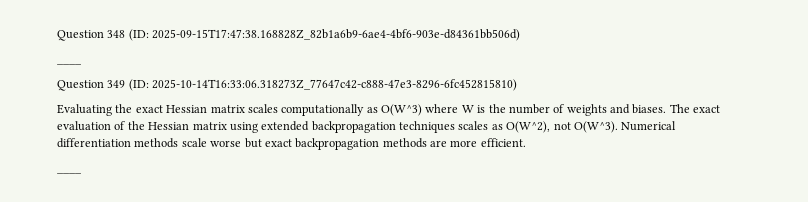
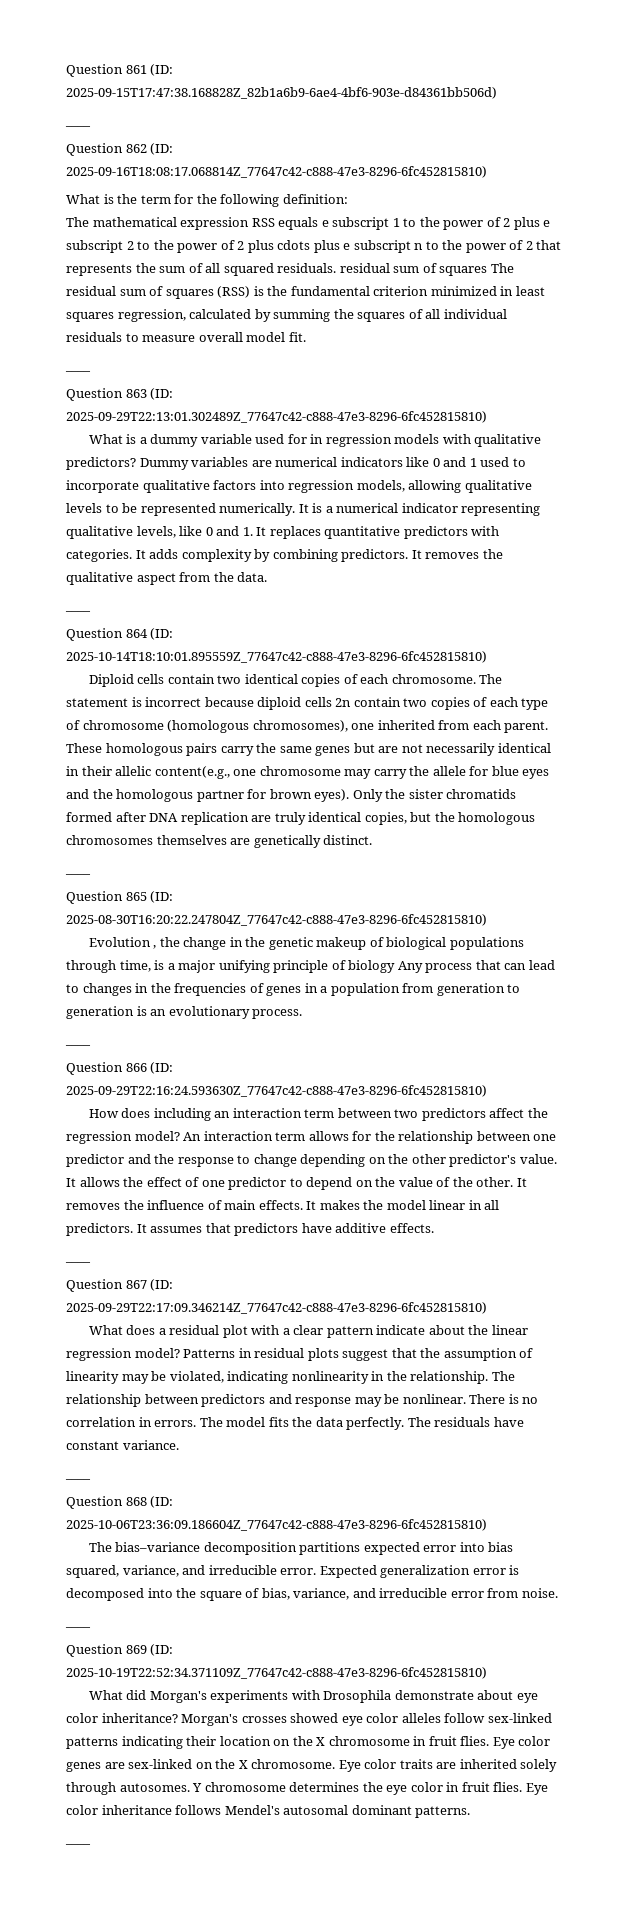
[57,30,126,41] Question 348 -> [66,64,147,77] Question 861
[107,79,518,91] [57,104,721,116] [57,121,677,133] [57,138,526,150] 349 (ID: 2025-10-14T16:33:06.318273Z_77647c42-c888-47e3-8296-6fc452815810) // Evaluating the exact Hessian matrix scales computationally as O(W^3) where W is the number of weights and biases. The exact evaluation of the Hessian matrix using extended backpropagation techniques scales as O(W^2), not O(W^3). Numerical differentiation methods scale worse but exact backpropagation methods are more efficient. -> [125,143,174,155] [66,166,487,178] [66,194,348,207] [66,217,551,230] [66,240,562,253] [66,263,514,276] [66,286,545,299] [66,309,507,322] [66,332,306,342] [65,370,91,372] [66,388,174,401] [66,411,487,423] [88,434,542,447] [66,457,526,470] [66,480,532,493] [66,503,541,516] [66,526,500,539] [66,549,503,562] [66,572,268,585] [65,610,91,612] [66,628,174,641] [66,651,487,663] [88,674,503,687] [66,697,549,710] [66,720,549,733] [66,743,551,756] [66,766,550,779] [66,789,517,802] [66,812,536,825] [66,835,373,848] [65,873,91,875] [66,891,174,904] [66,914,487,926] [88,937,524,950] [66,960,555,973] [66,983,521,996] [66,1006,303,1019] [65,1044,91,1046] [66,1062,174,1075] [66,1085,487,1097] [88,1108,548,1121] [66,1131,557,1144] [66,1154,557,1167] [66,1177,527,1190] [66,1200,500,1210] [66,1223,434,1236] [65,1261,91,1263] [66,1279,174,1292] [66,1302,487,1314] [88,1325,528,1338] [66,1348,534,1361] [66,1371,515,1384] [66,1394,539,1407] [66,1417,524,1430] [66,1440,179,1450] [65,1478,91,1480] [66,1496,174,1509] [66,1519,487,1531] [88,1542,514,1555] [66,1565,520,1578] [66,1588,558,1601] [65,1626,91,1628] [66,1644,174,1657] [66,1667,487,1679] [88,1690,538,1703] [66,1713,552,1726] [66,1736,551,1749] [66,1759,558,1772] [66,1782,548,1795] [66,1805,471,1818] 862 (ID: 2025-09-16T18:08:17.068814Z_77647c42-c888-47e3-8296-6fc452815810) // What is the term for the following definition: // The mathematical expression RSS equals e subscript 1 to the power of 2 plus e subscript 2 to the power of 2 plus cdots plus e subscript n to the power of 2 that represents the sum of all squared residuals. residual sum of squares The residual sum of squares (RSS) is the fundamental criterion minimized in least squares regression, calculated by summing the squares of all individual residuals to measure overall model fit. // ____ // Question 863 (ID: 2025-09-29T22:13:01.302489Z_77647c42-c888-47e3-8296-6fc452815810) // What is a dummy variable used for in regression models with qualitative predictors? Dummy variables are numerical indicators like 0 and 1 used to incorporate qualitative factors into regression models, allowing qualitative levels to be represented numerically. It is a numerical indicator representing qualitative levels, like 0 and 1. It replaces quantitative predictors with categories. It adds complexity by combining predictors. It removes the qualitative aspect from the data. // ____ // Question 864 (ID: 2025-10-14T18:10:01.895559Z_77647c42-c888-47e3-8296-6fc452815810) // Diploid cells contain two identical copies of each chromosome. The statement is incorrect because diploid cells 2n contain two copies of each type of chromosome (homologous chromosomes), one inherited from each parent. These homologous pairs carry the same genes but are not necessarily identical in their allelic content(e.g., one chromosome may carry the allele for blue eyes and the homologous partner for brown eyes). Only the sister chromatids formed after DNA replication are truly identical copies, but the homologous chromosomes themselves are genetically distinct. // ____ // Question 865 (ID: 2025-08-30T16:20:22.247804Z_77647c42-c888-47e3-8296-6fc452815810) // Evolution , the change in the genetic makeup of biological populations through time, is a major unifying principle of biology Any process that can lead to changes in the frequencies of genes in a population from generation to generation is an evolutionary process. // ____ // Question 866 (ID: 2025-09-29T22:16:24.593630Z_77647c42-c888-47e3-8296-6fc452815810) // How does including an interaction term between two predictors affect the regression model? An interaction term allows for the relationship between one predictor and the response to change depending on the other predictor's value. It allows the effect of one predictor to depend on the value of the other. It removes the influence of main effects. It makes the model linear in all predictors. It assumes that predictors have additive effects. // ____ // Question 867 (ID: 2025-09-29T22:17:09.346214Z_77647c42-c888-47e3-8296-6fc452815810) // What does a residual plot with a clear pattern indicate about the linear regression model? Patterns in residual plots suggest that the assumption of linearity may be violated, indicating nonlinearity in the relationship. The relationship between predictors and response may be nonlinear. There is no correlation in errors. The model fits the data perfectly. The residuals have constant variance. // ____ // Question 868 (ID: 2025-10-06T23:36:09.186604Z_77647c42-c888-47e3-8296-6fc452815810) // The bias–variance decomposition partitions expected error into bias squared, variance, and irreducible error. Expected generalization error is decomposed into the square of bias, variance, and irreducible error from noise. // ____ // Question 869 (ID: 2025-10-19T22:52:34.371109Z_77647c42-c888-47e3-8296-6fc452815810) // What did Morgan's experiments with Drosophila demonstrate about eye color inheritance? Morgan's crosses showed eye color alleles follow sex-linked patterns indicating their location on the X chromosome in fruit flies. Eye color genes are sex-linked on the X chromosome. Eye color traits are inherited solely through autosomes. Y chromosome determines the eye color in fruit flies. Eye color inheritance follows Mendel's autosomal dominant patterns.

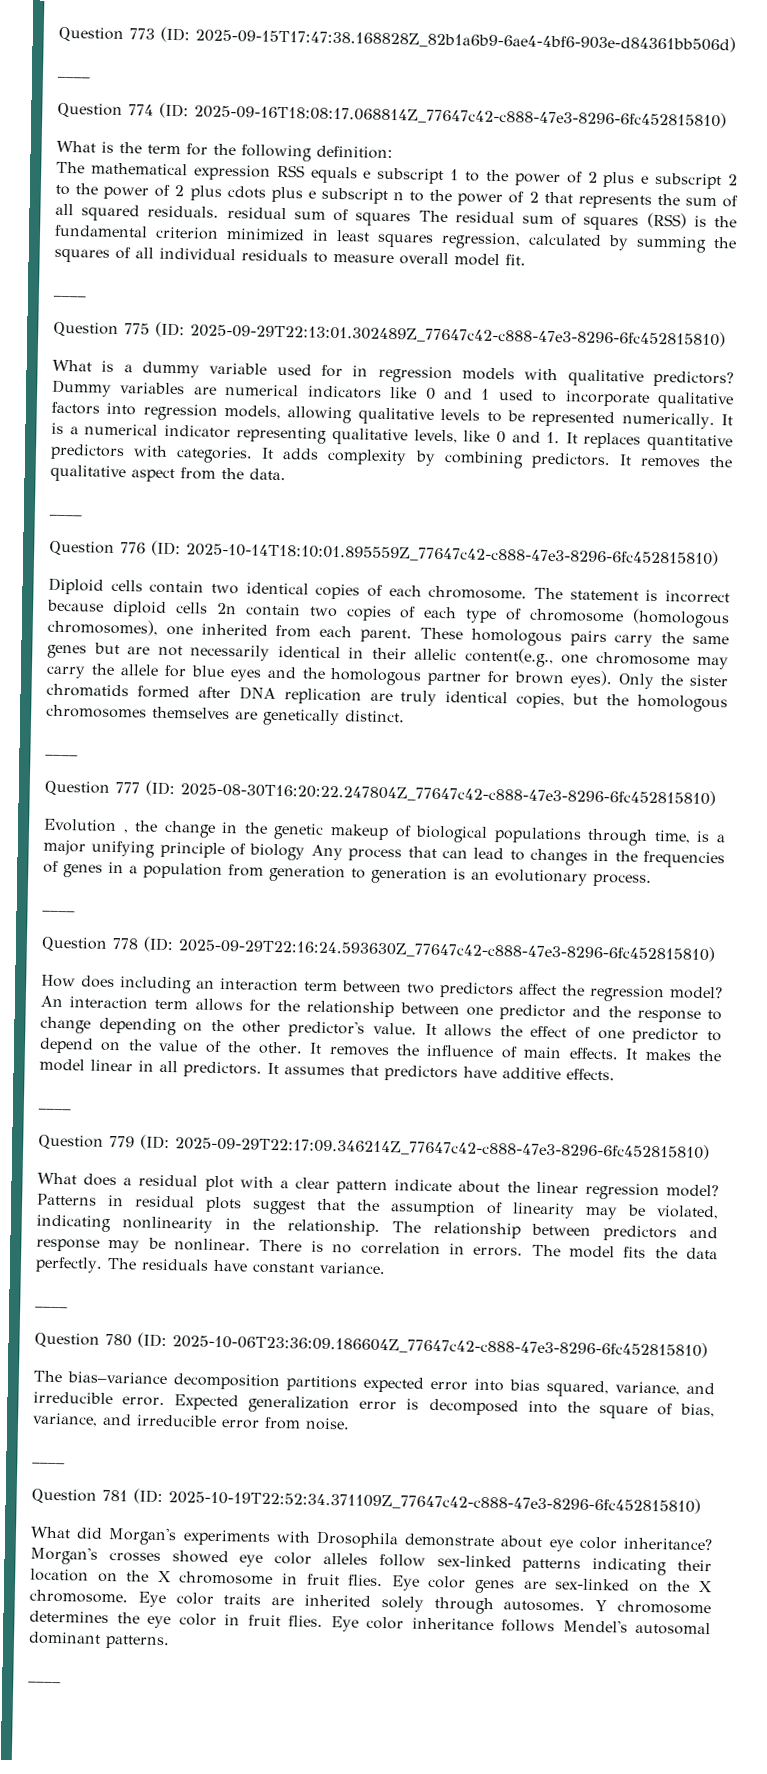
[66,64,147,77] Question 861 -> [58,26,155,43] Question 773
[125,144,147,153] 862 -> [128,104,154,116] 774
[125,389,147,398] 863 -> [124,323,150,335] 775
[125,629,148,638] 864 -> [120,542,146,554] 776
[125,892,147,901] 865 -> [115,782,140,794] 777
[125,1063,147,1072] 866 -> [112,938,139,950] 778
[125,1280,147,1289] 867 -> [109,1135,135,1148] 779
[125,1497,147,1506] 868 -> [105,1333,132,1347] 780
[125,1645,147,1654] 869 -> [102,1489,128,1502] 781

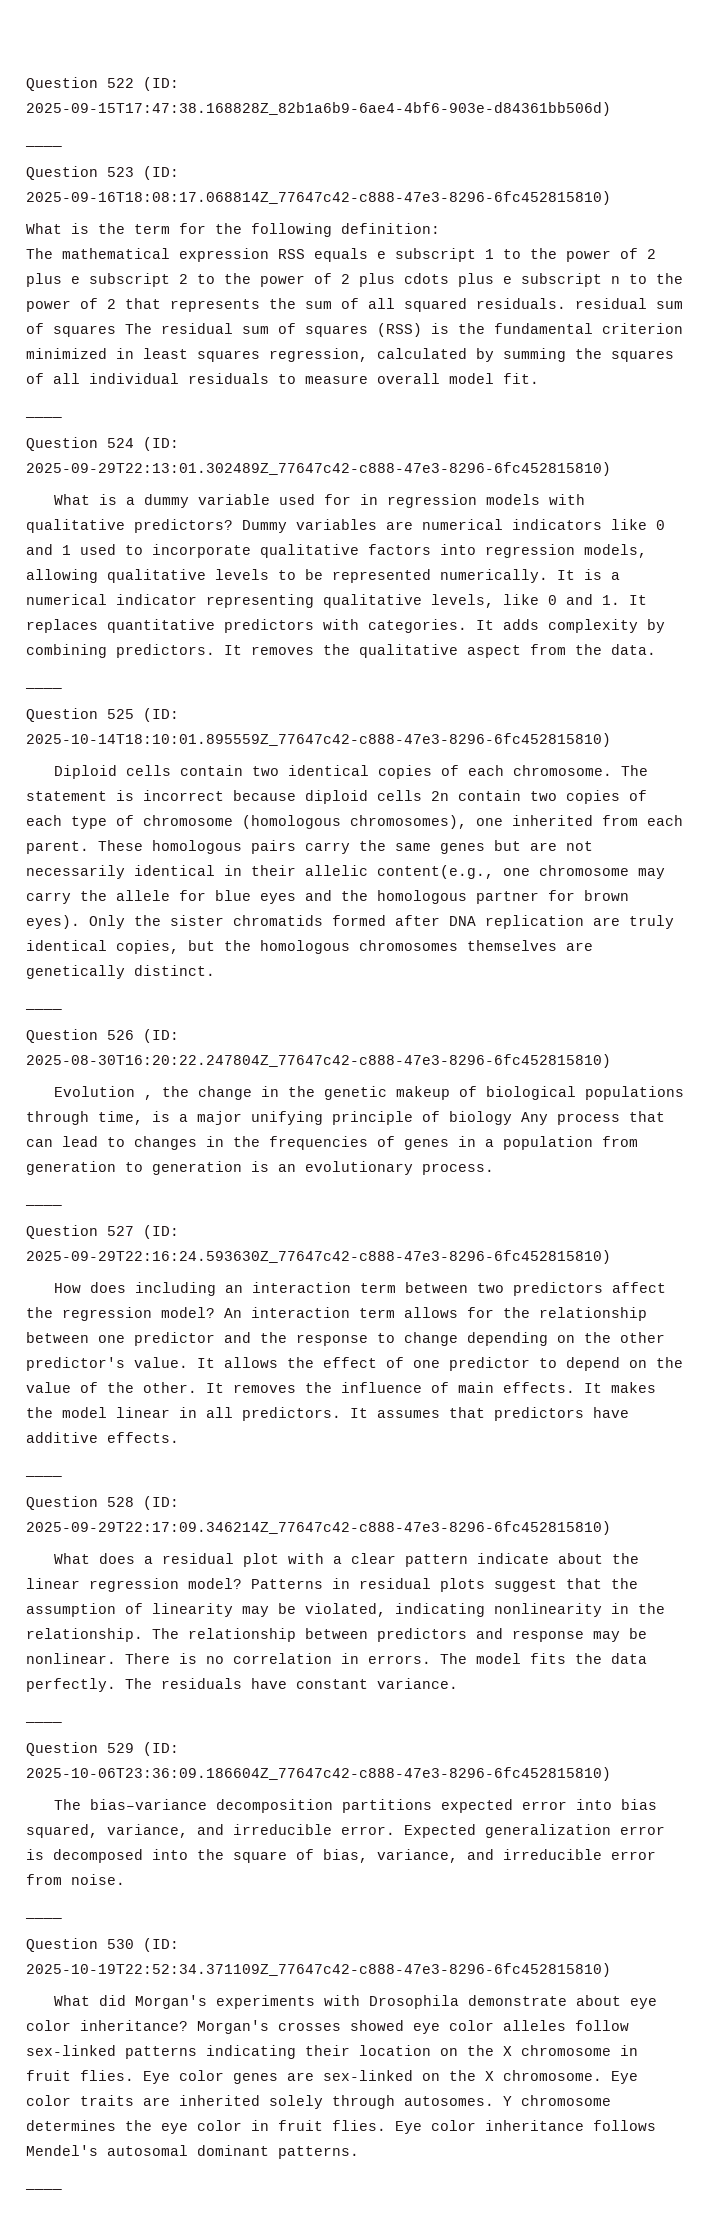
[58,26,155,43] Question 773 -> [26,77,134,91] Question 522
[128,104,154,116] 774 -> [107,167,134,177] 523
[124,323,150,335] 775 -> [107,438,134,448] 524
[120,542,146,554] 776 -> [107,709,134,719] 525
[115,782,140,794] 777 -> [107,1030,134,1040] 526
[112,938,139,950] 778 -> [107,1226,134,1236] 527
[109,1135,135,1148] 779 -> [107,1497,134,1507] 528
[105,1333,132,1347] 780 -> [107,1743,134,1753] 529
[102,1489,128,1502] 781 -> [107,1939,134,1949] 530

